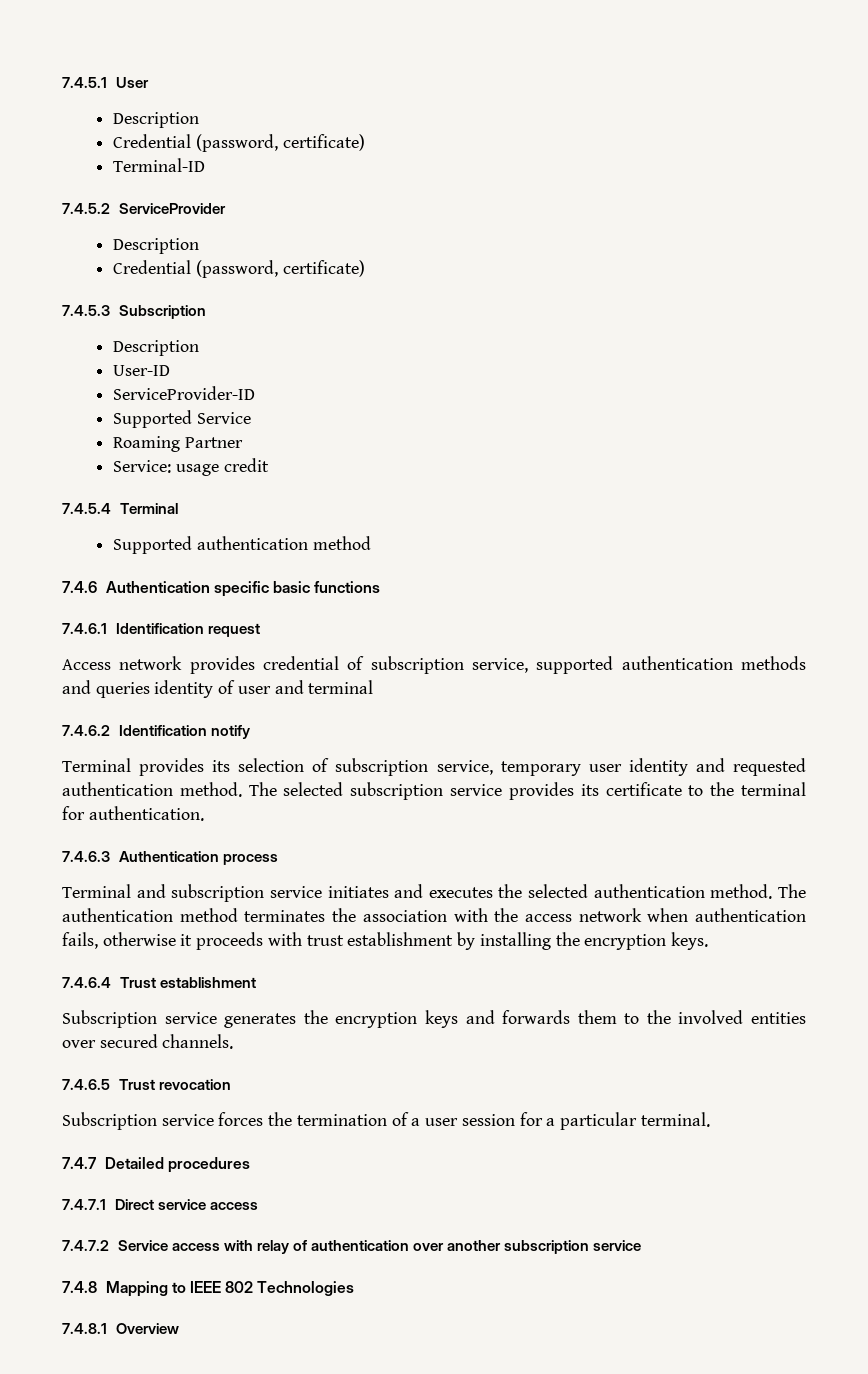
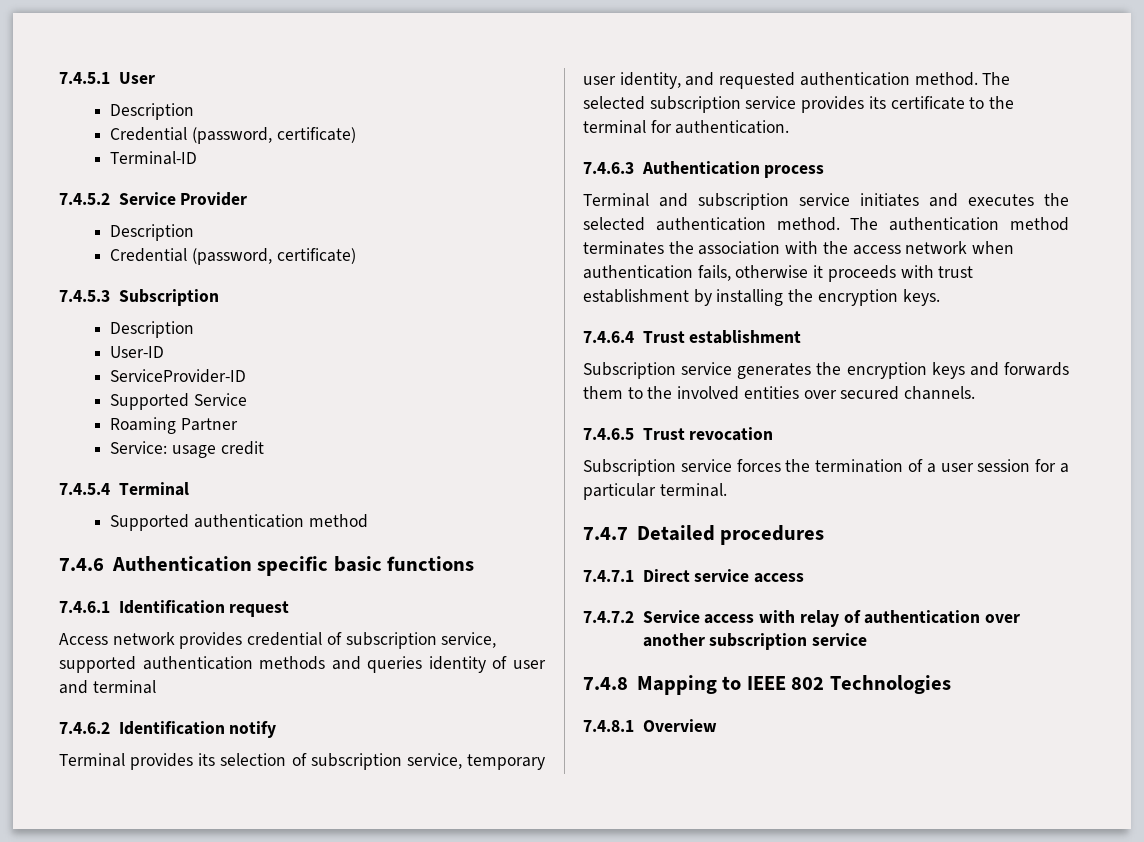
[118,203,226,214] ServiceProvider -> [118,192,248,206] Service Provider
[628,758,688,776] identity -> [619,72,681,89] identity,

